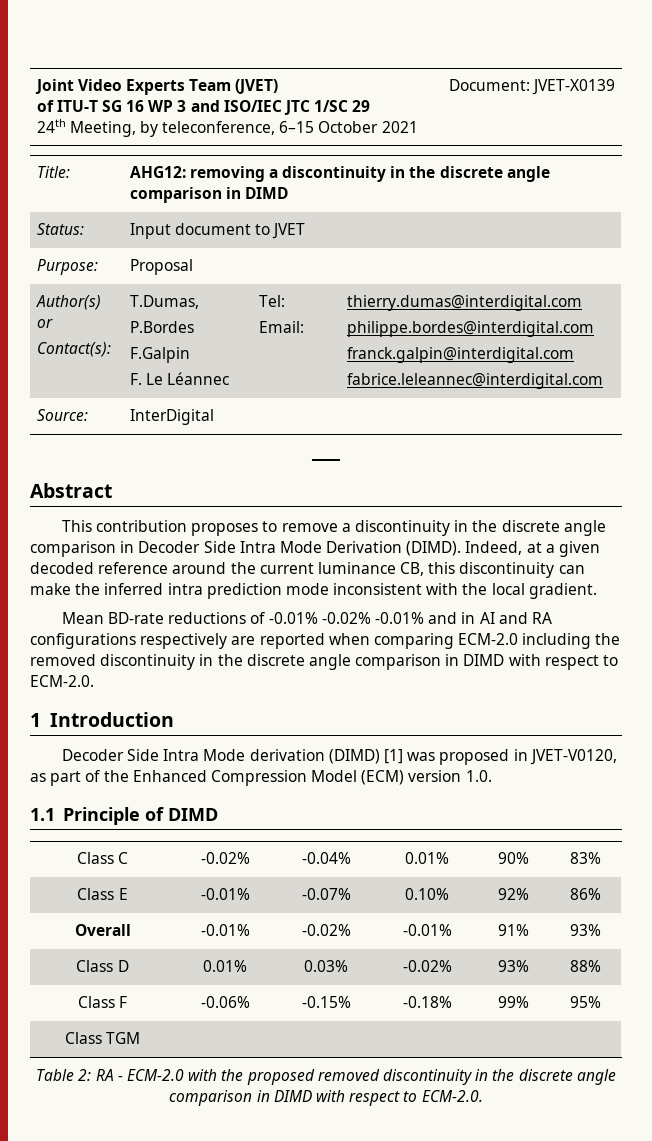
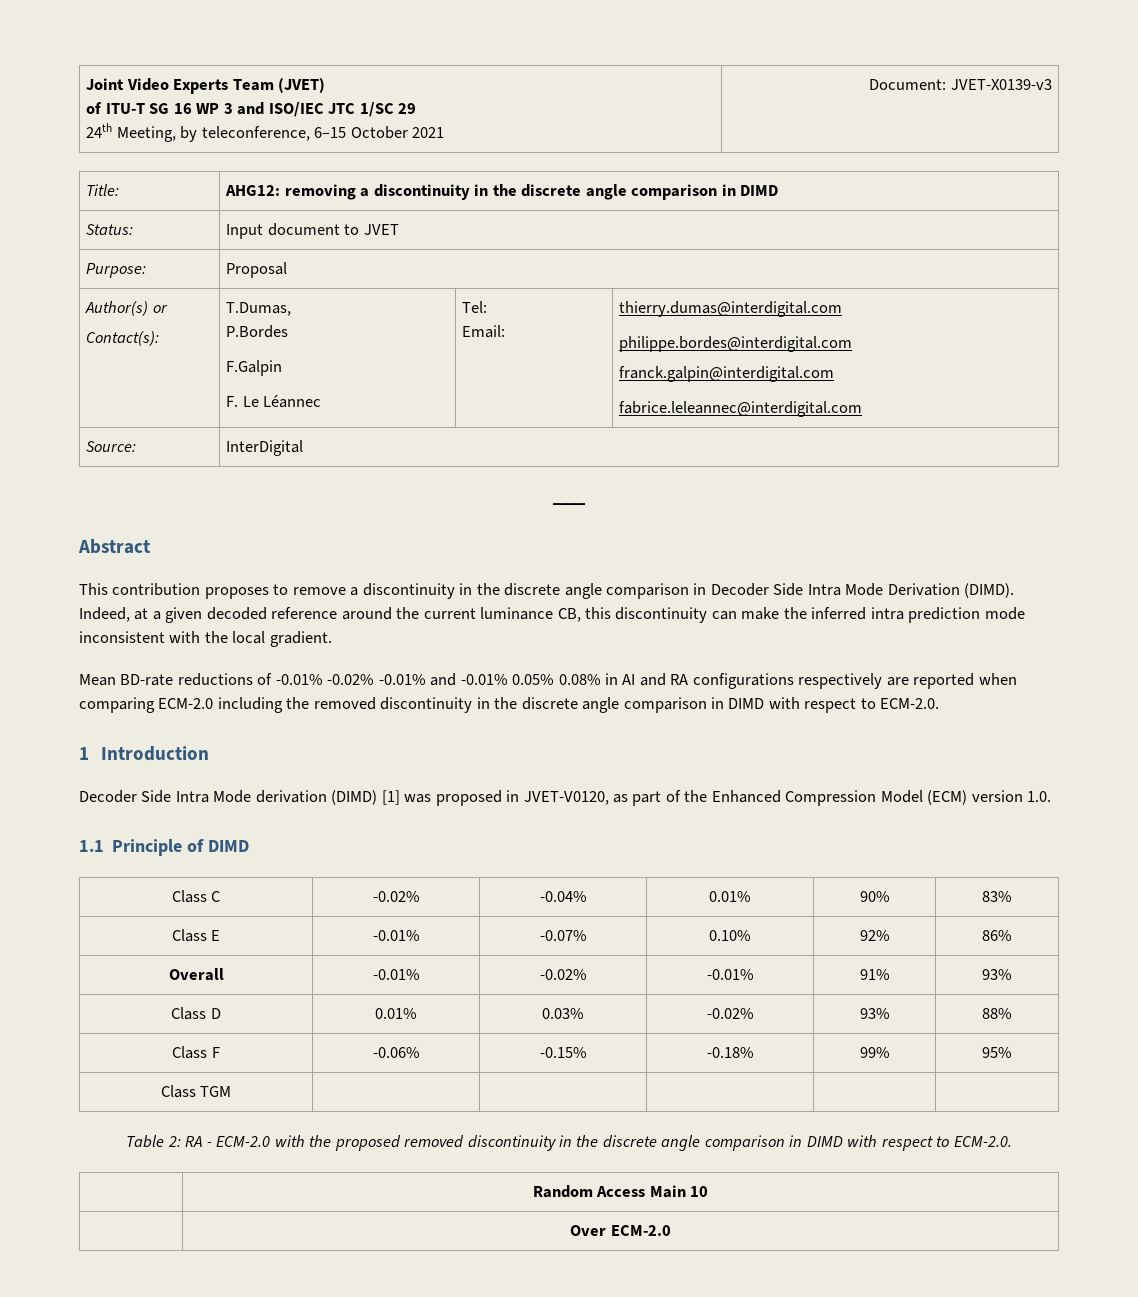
[532,79,616,95] JVET-X0139 -> [950,79,1052,90] JVET-X0139-v3
(458, 618) none -> [460,674,601,685] -0.01% 0.05% 0.08%
(483, 1096) none -> [532,1185,709,1198] [570,1225,671,1236] // | Random Access Main 10 // | Over ECM-2.0

